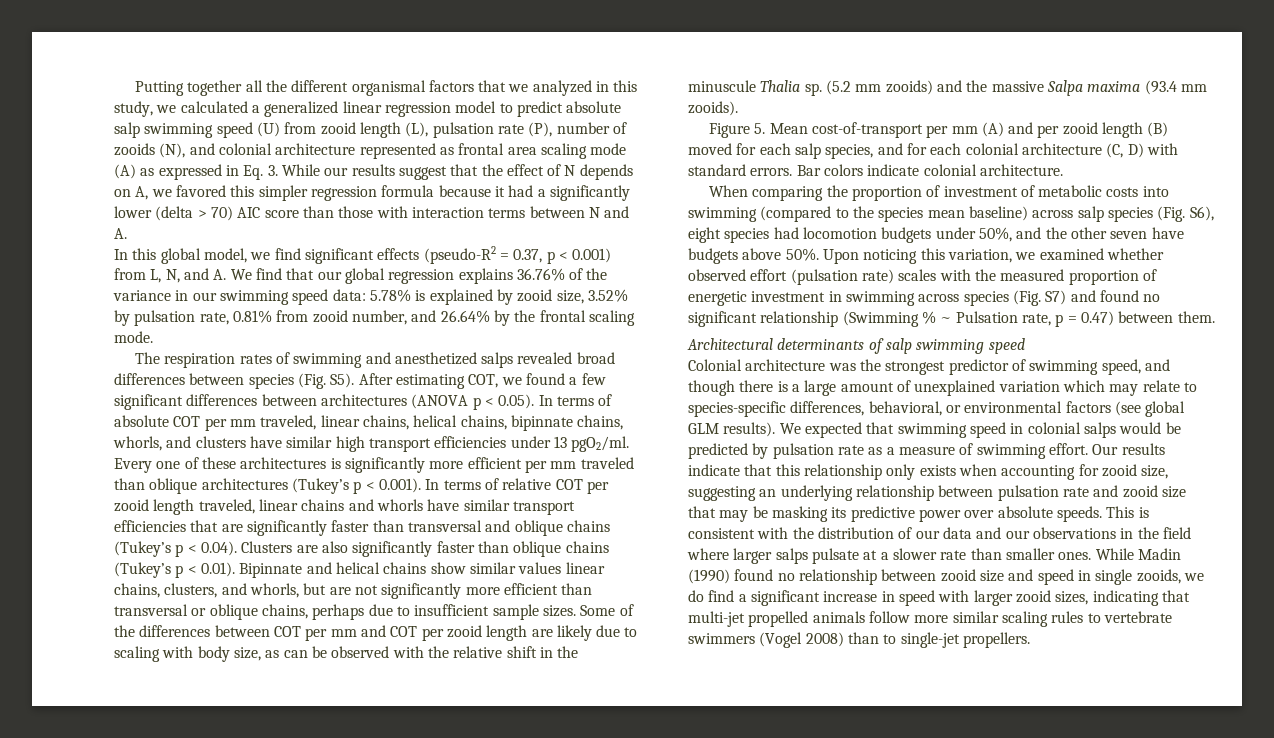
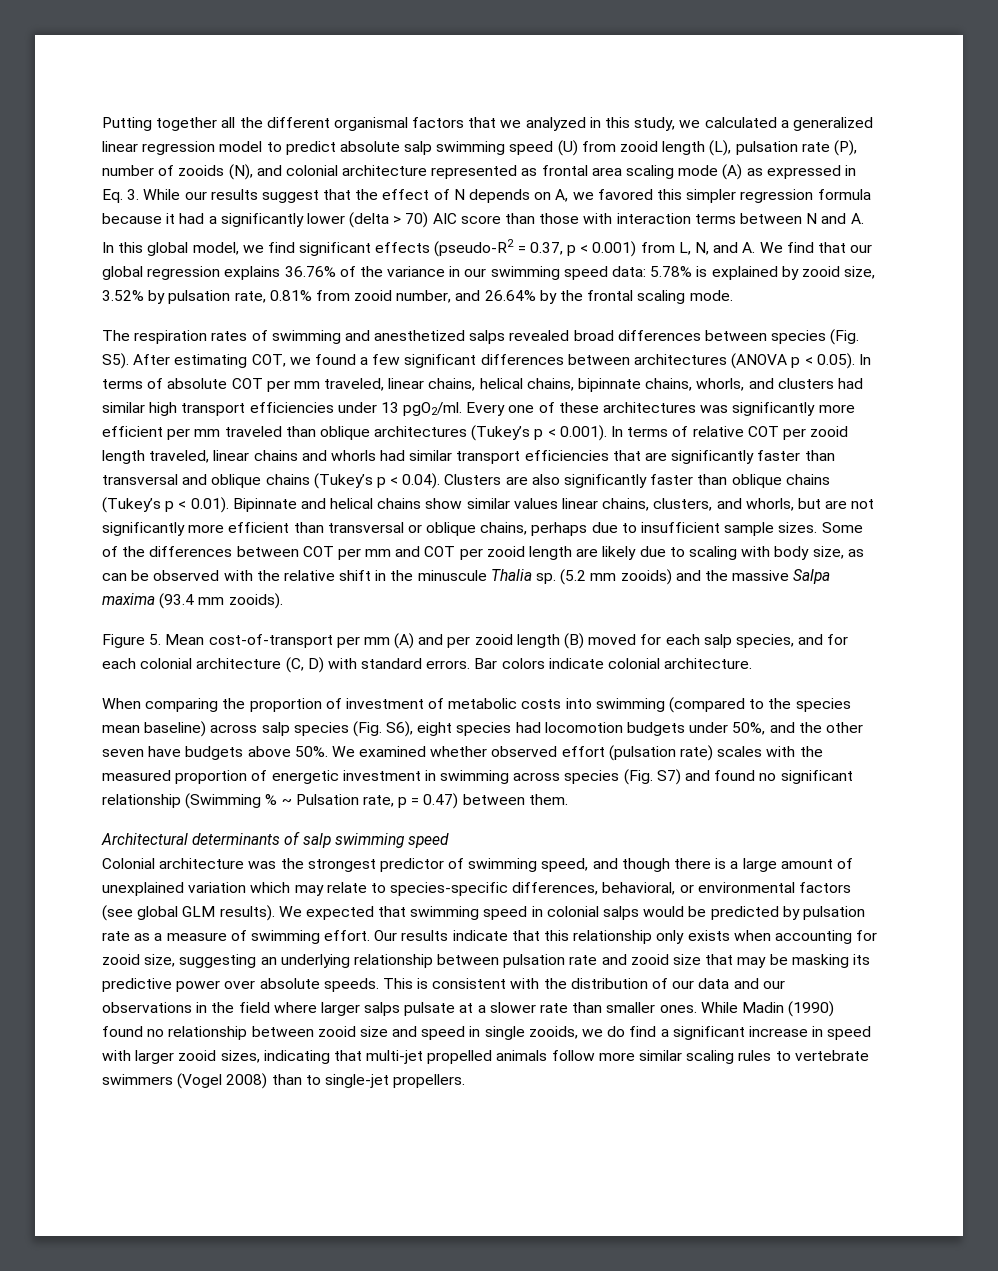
[249,436,282,448] have -> [837,378,863,389] had
[330,458,341,469] is -> [700,405,729,413] was
[427,499,460,511] have -> [380,450,406,461] had
[822,248,1036,264] Upon noticing this variation, we -> [331,746,355,757] We

